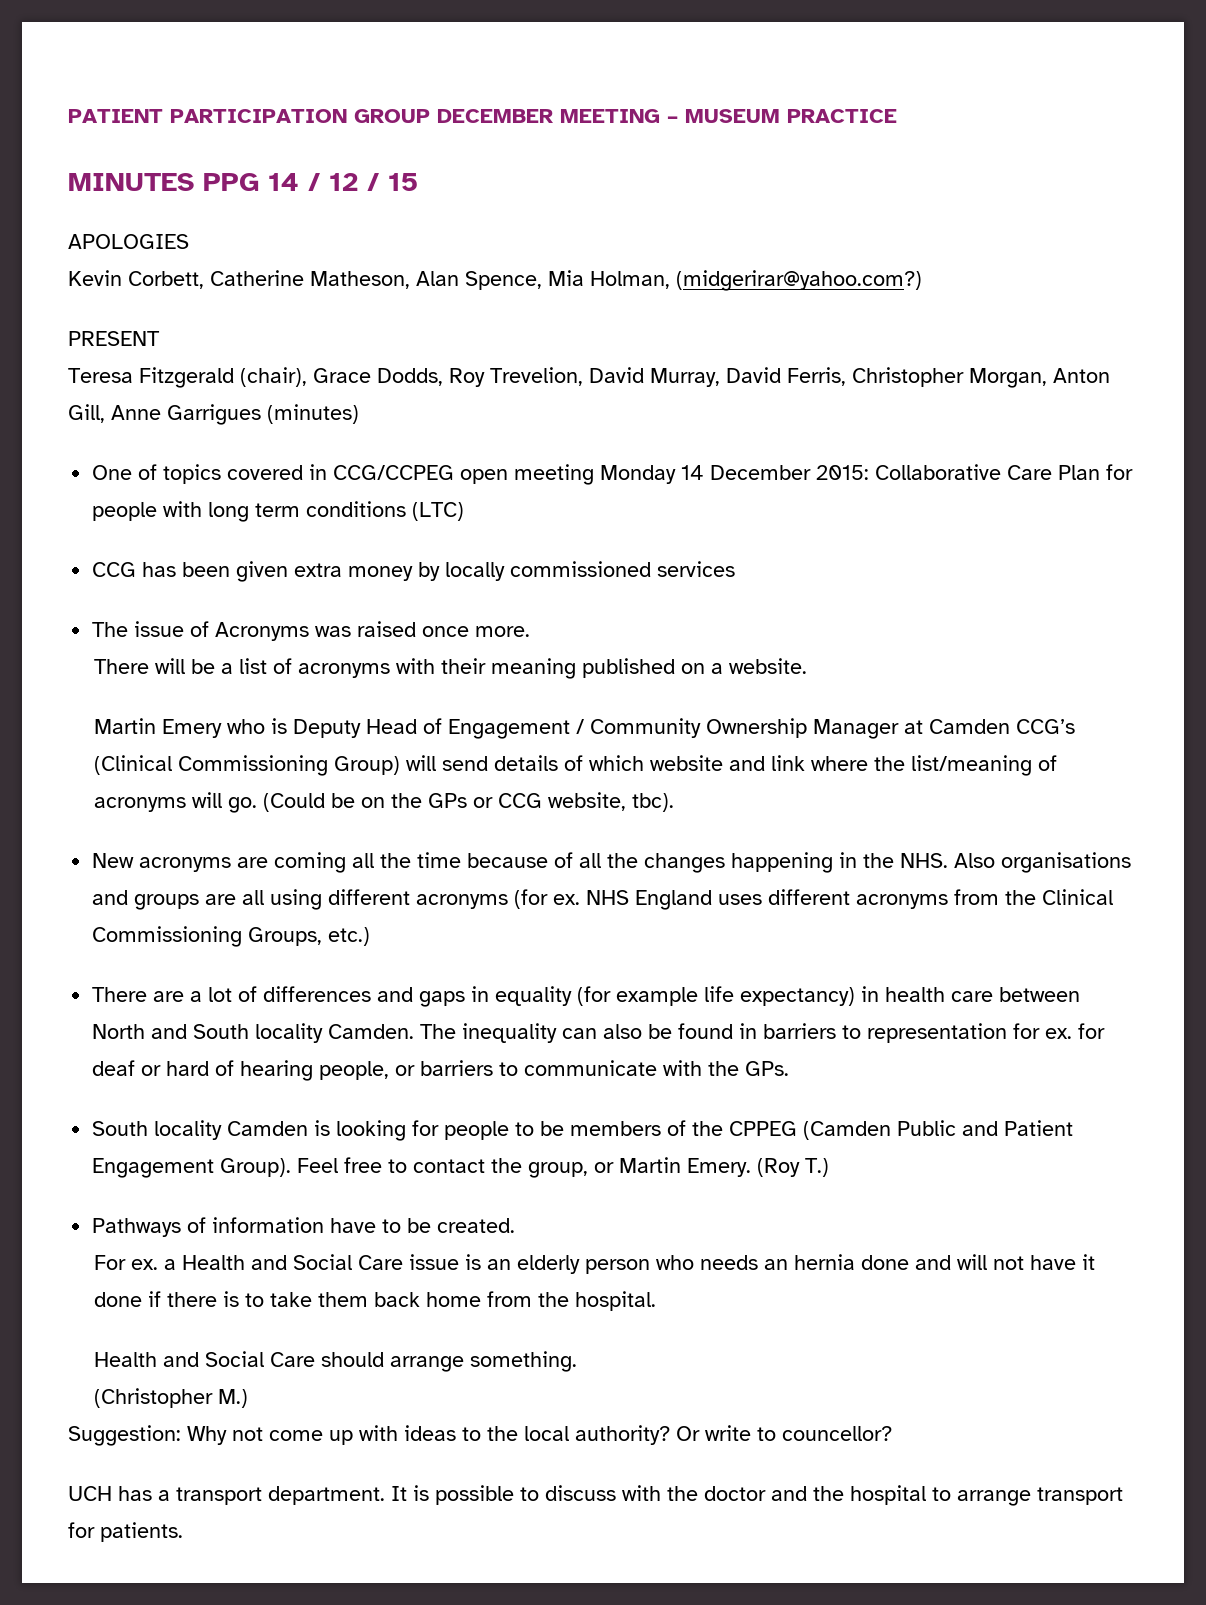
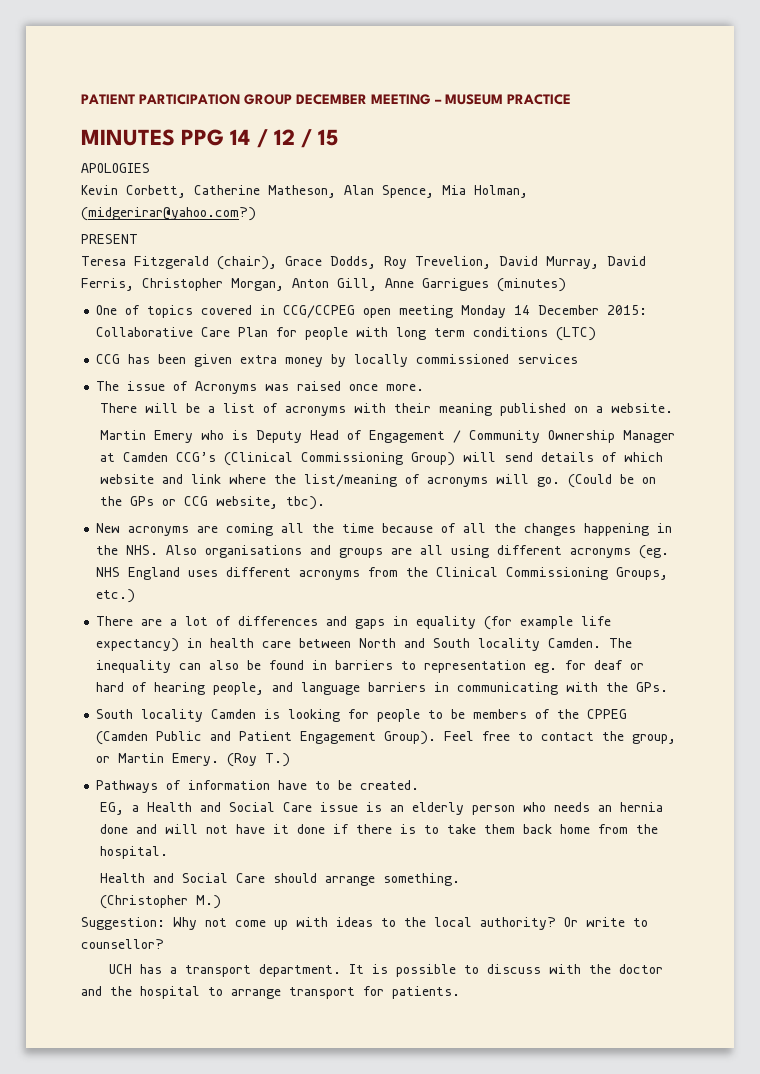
[514,889,581,909] (for ex. -> [639,545,670,559] (eg.
[1013,1023,1073,1039] for ex. -> [534,663,558,673] eg.
[395,1060,658,1076] or barriers to communicate -> [272,682,559,695] and language barriers in communicating
[93,1255,158,1270] For ex. -> [99,802,124,815] EG,
[782,1426,892,1441] councellor? -> [81,939,164,949] counsellor?

